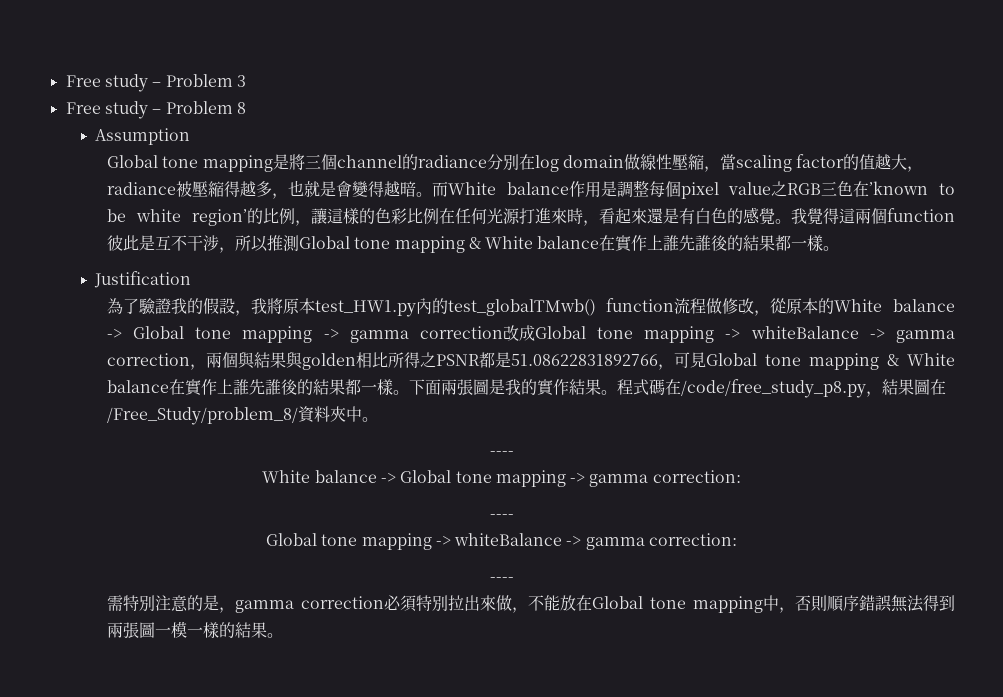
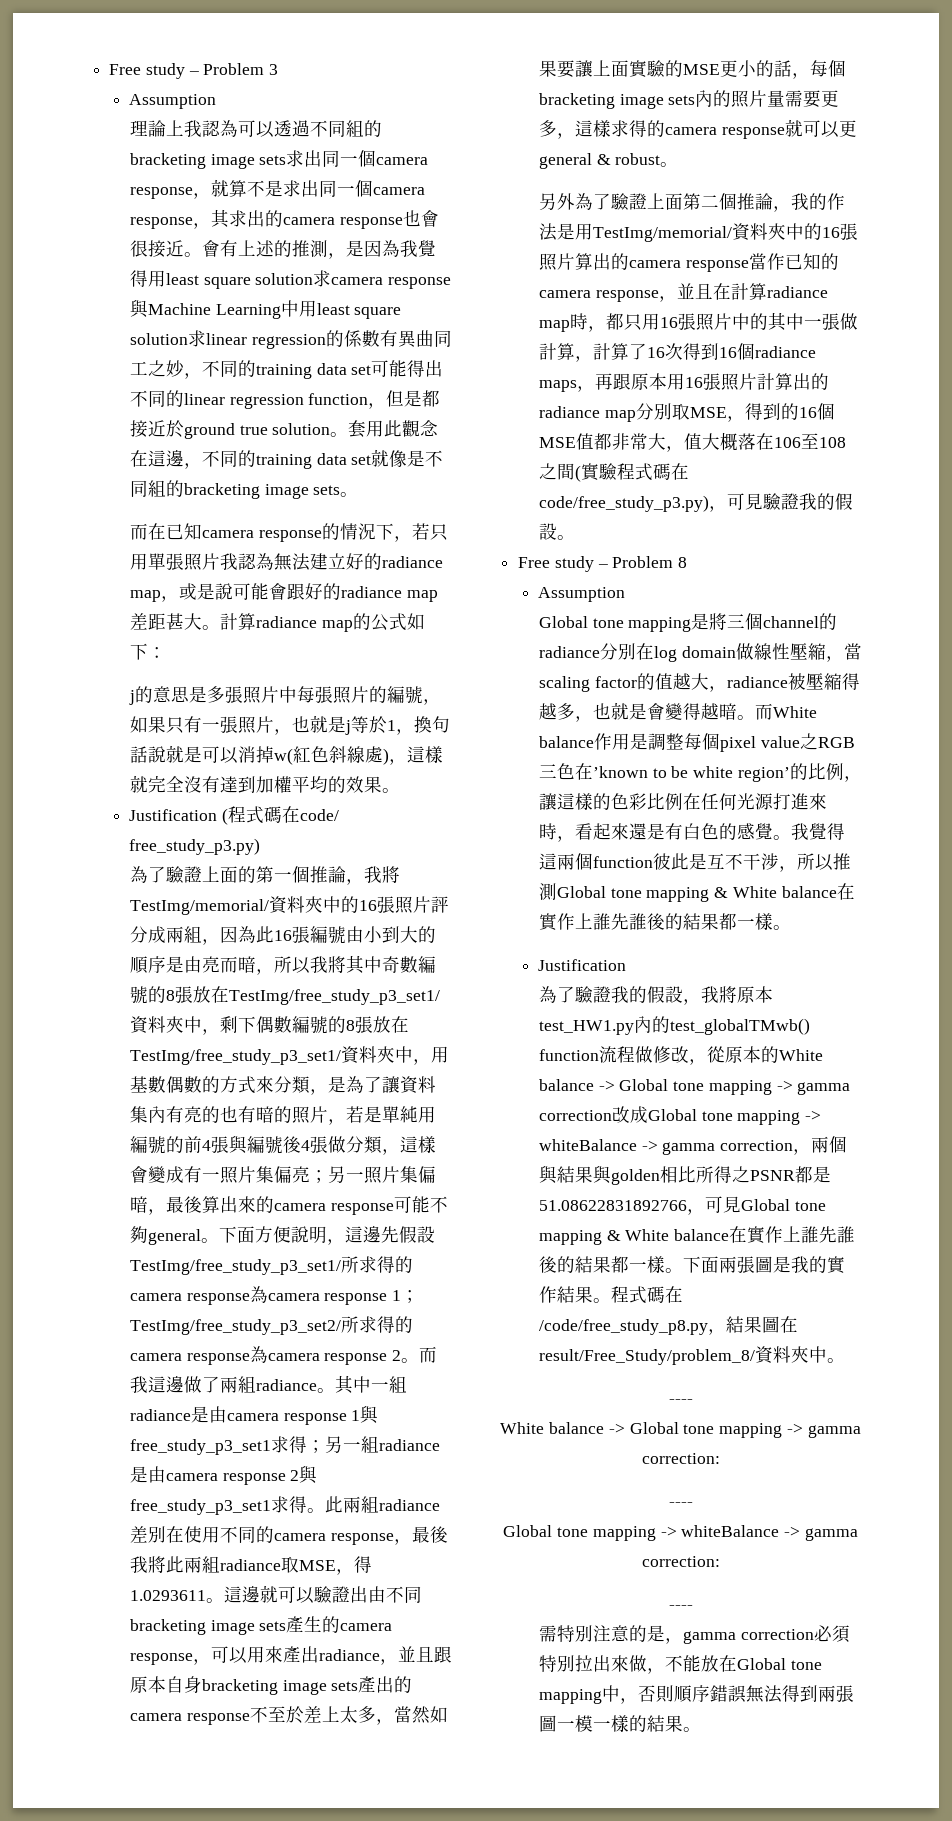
(246, 81) none -> [129,94,217,109] [130,120,383,138] [130,150,429,169] [130,179,426,199] [130,209,439,229] [130,240,437,259] [130,270,452,289] [130,299,402,319] [130,330,452,349] [130,360,444,379] [130,390,441,409] [130,420,439,439] [130,449,444,469] [130,480,359,499] [130,523,448,542] [130,553,444,571] [130,583,438,602] [130,613,425,632] [130,643,167,660] [129,686,442,705] [130,715,451,735] [130,745,444,765] [130,775,401,793] [129,806,339,825] [129,838,261,855] [130,866,401,885] [130,896,450,915] [130,926,437,945] [130,955,437,975] [130,986,441,1005] [130,1016,410,1035] [130,1046,450,1065] [130,1076,437,1095] [130,1106,437,1125] [130,1135,437,1155] [130,1166,437,1184] [130,1196,448,1215] [130,1226,436,1245] [130,1256,414,1275] [130,1286,420,1305] [130,1316,414,1335] [130,1346,438,1365] [130,1375,408,1394] [130,1405,380,1425] [130,1436,441,1455] [130,1465,319,1485] [130,1496,441,1515] [130,1526,448,1545] [130,1556,373,1575] [130,1585,423,1604] [130,1616,393,1635] [130,1646,453,1665] [130,1676,413,1695] [130,1706,448,1725] [539,60,847,79] [539,90,840,109] [539,119,857,139] [539,153,679,169] [539,193,846,212] [539,223,859,242] [539,253,839,272] [539,283,828,302] [539,312,859,332] [539,343,817,362] [539,373,830,392] [539,403,835,422] [539,432,847,452] [539,463,690,482] [539,493,854,512] [539,523,576,540] // Assumption // 理論上我認為可以透過不同組的bracketing image sets求出同一個camera response，就算不是求出同一個camera response，其求出的camera response也會很接近。會有上述的推測，是因為我覺得用least square solution求camera response與Machine Learning中用least square solution求linear regression的係數有異曲同工之妙，不同的training data set可能得出不同的linear regression function，但是都接近於ground true solution。套用此觀念在這邊，不同的training data set就像是不同組的bracketing image sets。 // 而在已知camera response的情況下，若只用單張照片我認為無法建立好的radiance map，或是說可能會跟好的radiance map差距甚大。計算radiance map的公式如下： // j的意思是多張照片中每張照片的編號，如果只有一張照片，也就是j等於1，換句話說就是可以消掉w(紅色斜線處)，這樣就完全沒有達到加權平均的效果。 // Justification (程式碼在code/ free_study_p3.py) // 為了驗證上面的第一個推論，我將TestImg/memorial/資料夾中的16張照片評分成兩組，因為此16張編號由小到大的順序是由亮而暗，所以我將其中奇數編號的8張放在TestImg/free_study_p3_set1/資料夾中，剩下偶數編號的8張放在TestImg/free_study_p3_set1/資料夾中，用基數偶數的方式來分類，是為了讓資料集內有亮的也有暗的照片，若是單純用編號的前4張與編號後4張做分類，這樣會變成有一照片集偏亮；另一照片集偏暗，最後算出來的camera response可能不夠general。下面方便說明，這邊先假設TestImg/free_study_p3_set1/所求得的camera response為camera response 1；TestImg/free_study_p3_set2/所求得的camera response為camera response 2。而我這邊做了兩組radiance。其中一組radiance是由camera response 1與free_study_p3_set1求得；另一組radiance是由camera response 2與free_study_p3_set1求得。此兩組radiance差別在使用不同的camera response，最後我將此兩組radiance取MSE，得1.0293611。這邊就可以驗證出由不同bracketing image sets產生的camera response，可以用來產出radiance，並且跟原本自身bracketing image sets產出的camera response不至於差上太多，當然如果要讓上面實驗的MSE更小的話，每個bracketing image sets內的照片量需要更多，這樣求得的camera response就可以更general & robust。 // 另外為了驗證上面第二個推論，我的作法是用TestImg/memorial/資料夾中的16張照片算出的camera response當作已知的camera response，並且在計算radiance map時，都只用16張照片中的其中一張做計算，計算了16次得到16個radiance maps，再跟原本用16張照片計算出的radiance map分別取MSE，得到的16個MSE值都非常大，值大概落在106至108之間(實驗程式碼在code/free_study_p3.py)，可見驗證我的假設。
[106,407,298,425] /Free_Study/problem_8/ -> [539,1349,756,1365] result/Free_Study/problem_8/

